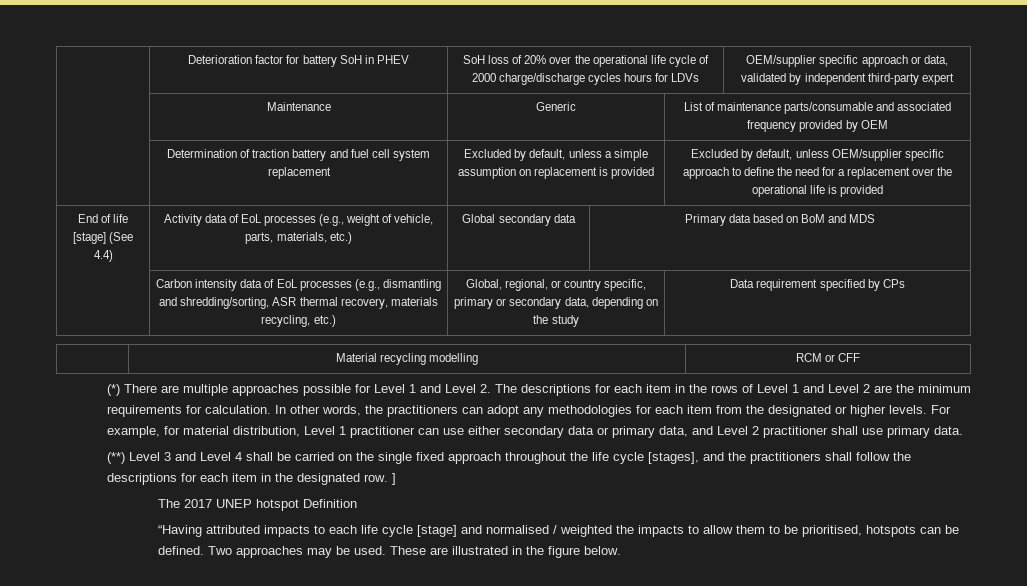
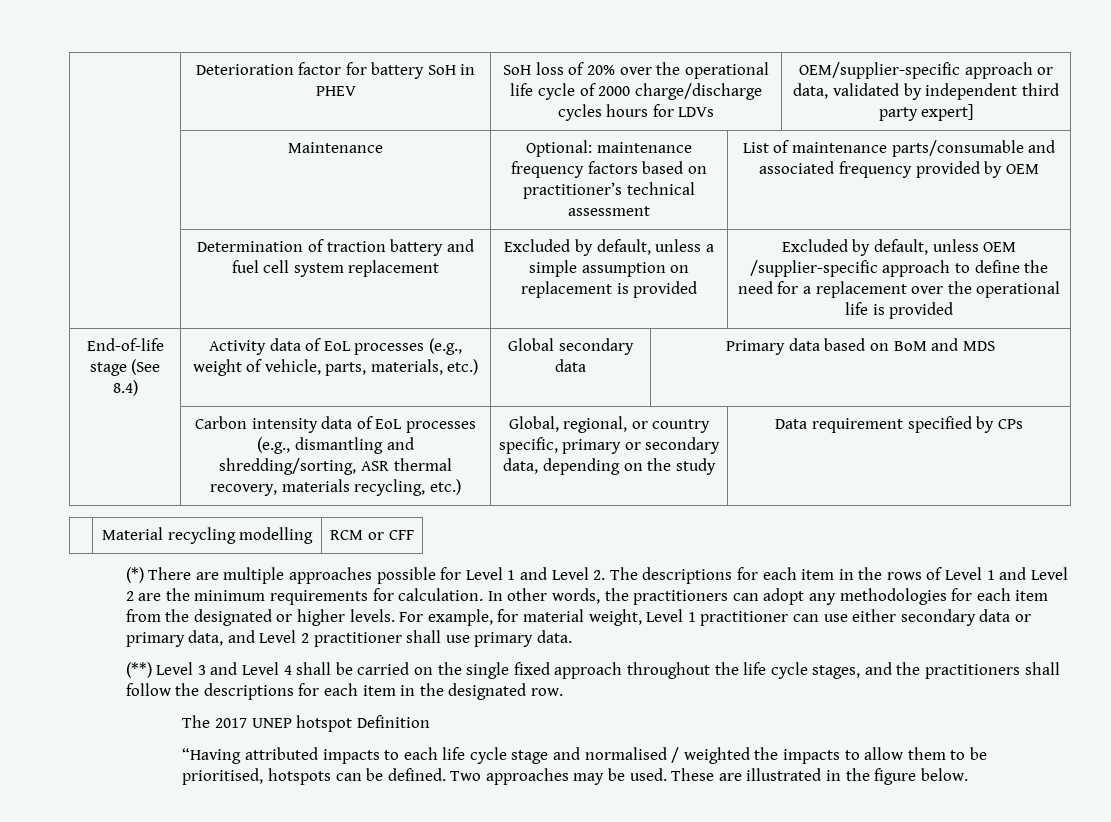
[746,55,859,67] OEM/supplier specific -> [798,62,960,79] OEM/supplier-specific
[867,73,954,85] [266,102,331,111] [536,102,576,111] third-party expert // | Maintenance | Generic -> [1021,83,1059,96] [878,104,974,121] [288,142,383,153] [526,140,692,157] [511,161,707,178] [523,182,695,199] [568,206,650,216] third party expert] // | Maintenance | Optional: maintenance frequency factors based on practitioner’s technical assessment
[831,149,944,161] OEM/supplier specific -> [983,242,1017,252] [749,260,878,277] OEM /supplier-specific
[77,214,129,223] [72,232,134,244] [93,250,113,262] End of life [stage] (See 4.4) -> [86,338,164,351] [89,359,161,376] [112,380,138,396] End-of-life stage (See 8.4)
[232,426,300,437] distribution, -> [588,609,642,626] weight,
[647,452,699,464] [stages], -> [812,665,861,679] stages,
[391,473,396,485] ] -> (563, 692) none
[416,525,457,537] [stage] -> [511,750,549,764] stage

